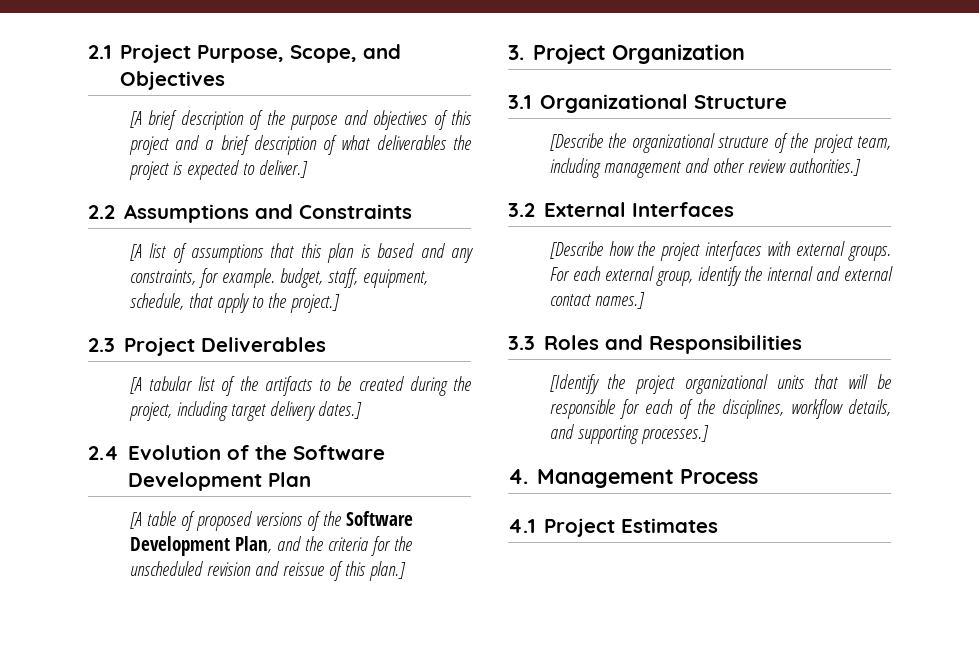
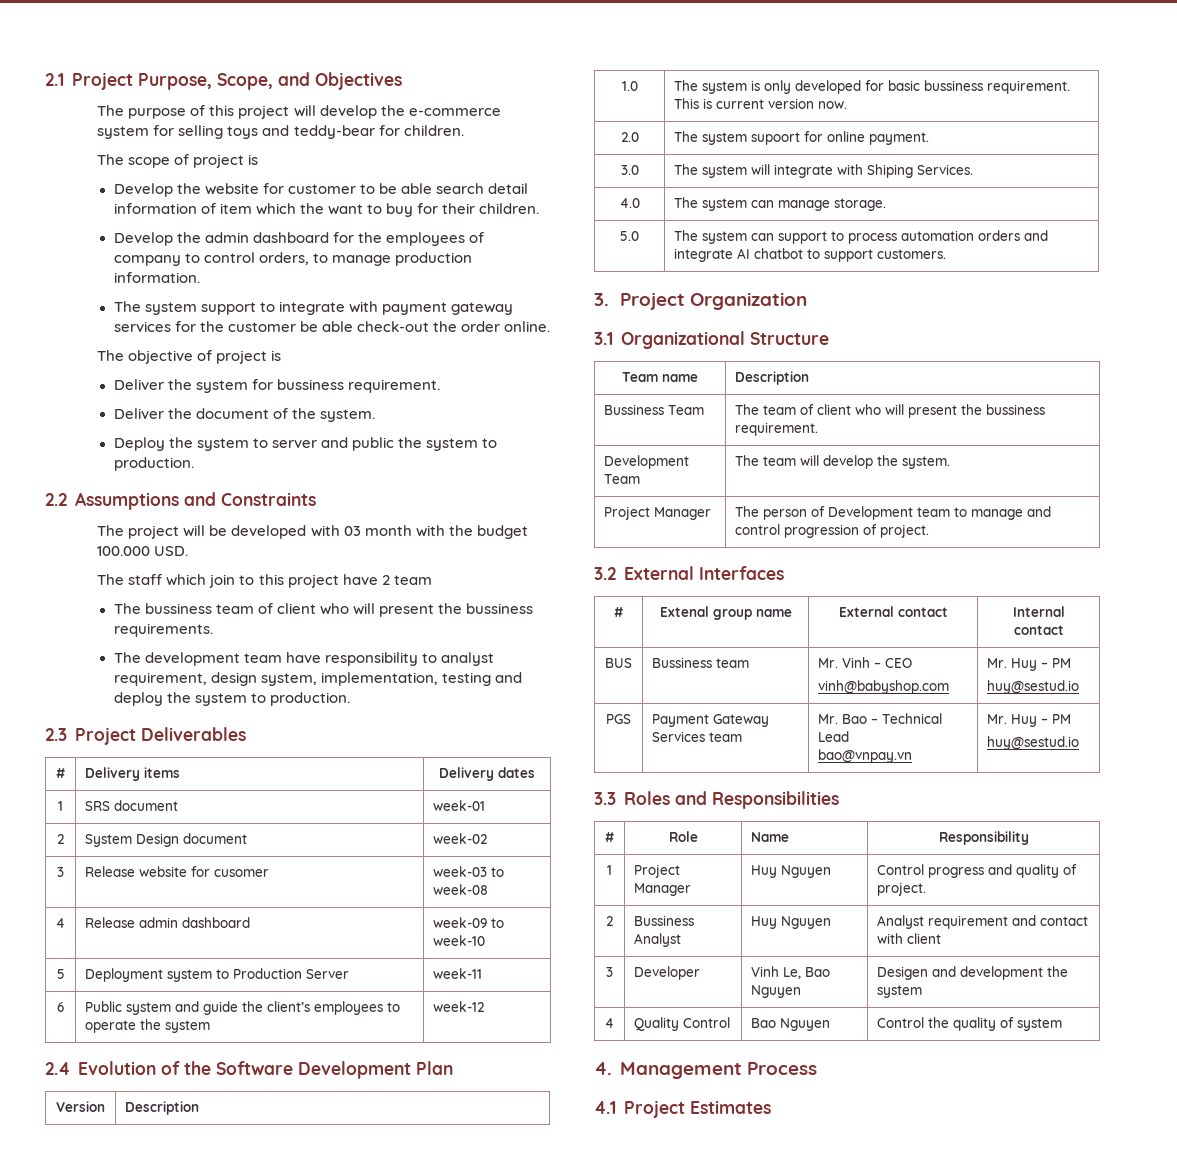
[129,110,472,130] [128,135,471,155] [128,160,308,180] [88,204,413,223] [129,243,474,263] [129,268,428,288] [129,293,340,313] [88,337,327,356] [129,376,471,396] [128,401,362,421] [A brief description of the purpose and objectives of this project and a brief description of what deliverables the project is expected to deliver.] // 2.2 Assumptions and Constraints // [A list of assumptions that this plan is based and any constraints, for example. budget, staff, equipment, schedule, that apply to the project.] // 2.3 Project Deliverables // [A tabular list of the artifacts to be created during the project, including target delivery dates.] -> [97,105,501,119] [97,125,464,139] [97,154,259,168] [113,183,529,197] [113,203,540,217] [113,232,485,246] [113,252,473,266] [113,272,200,283] [113,301,514,315] [113,321,551,332] [97,350,282,364] [113,379,441,393] [113,408,376,422] [113,437,498,451] [113,457,194,471] [45,492,316,510] [97,525,528,539] [97,546,189,556] [97,574,432,588] [113,603,534,617] [113,623,213,637] [113,652,495,666] [113,672,523,686] [113,692,350,706] [45,727,246,745] [56,768,65,778] [85,767,181,781] [439,767,535,781] [58,801,63,811] [85,800,179,811] [433,800,486,811] [57,834,64,844] [85,833,248,847] [433,833,488,844] [57,867,64,877] [85,866,270,877] [433,866,505,877] [433,884,489,895] [56,918,65,928] [85,917,251,928] [433,917,505,928] [433,935,486,946] [56,969,65,979] [85,968,350,982] [433,968,483,979] [57,1002,64,1012] [85,1001,401,1015] [85,1019,211,1033] [433,1001,485,1012] The purpose of this project will develop the e-commerce system for selling toys and teddy-bear for children. // The scope of project is // Develop the website for customer to be able search detail information of item which the want to buy for their children. // Develop the admin dashboard for the employees of company to control orders, to manage production information. // The system support to integrate with payment gateway services for the customer be able check-out the order online. // The objective of project is // Deliver the system for bussiness requirement. // Deliver the document of the system. // Deploy the system to server and public the system to production. // 2.2 Assumptions and Constraints // The project will be developed with 03 month with the budget 100.000 USD. // The staff which join to this project have 2 team // The bussiness team of client who will present the bussiness requirements. // The development team have responsibility to analyst requirement, design system, implementation, testing and deploy the system to production. // 2.3 Project Deliverables // # | Delivery items | Delivery dates // 1 | SRS document | week-01 // 2 | System Design document | week-02 // 3 | Release website for cusomer | week-03 to week-08 // 4 | Release admin dashboard | week-09 to week-10 // 5 | Deployment system to Production Server | week-11 // 6 | Public system and guide the client’s employees to operate the system | week-12
[129,511,413,531] [129,536,412,556] [129,561,406,581] // [A table of proposed versions of the Software Development Plan, and the criteria for the unscheduled revision and reissue of this plan.] -> [56,1101,105,1112] [125,1101,200,1115] [621,81,638,91] [674,80,1071,94] [674,98,848,109] [620,132,639,142] [674,131,930,145] [620,165,639,175] [674,164,974,178] [619,198,640,208] [674,197,887,211] [620,231,639,241] [674,230,1049,244] [674,248,947,262] // Version | Description // 1.0 | The system is only developed for basic bussiness requirement. This is current version now. // 2.0 | The system supoort for online payment. // 3.0 | The system will integrate with Shiping Services. // 4.0 | The system can manage storage. // 5.0 | The system can support to process automation orders and integrate AI chatbot to support customers.
[549,133,891,153] [549,158,861,178] [508,202,735,217] [549,241,891,261] [549,266,893,286] [549,292,645,309] [508,335,803,354] [549,374,891,394] [549,399,891,419] [549,424,709,444] // [Describe the organizational structure of the project team, including management and other review authorities.] // 3.2 External Interfaces // [Describe how the project interfaces with external groups. For each external group, identify the internal and external contact names.] // 3.3 Roles and Responsibilities // [Identify the project organizational units that will be responsible for each of the disciplines, workflow details, and supporting processes.] -> [622,372,698,382] [735,371,810,385] [604,404,705,415] [735,404,1046,418] [735,422,819,436] [604,455,690,469] [604,474,641,484] [735,455,951,469] [604,506,712,520] [735,506,1052,520] [735,524,930,538] [594,566,784,580] [614,607,623,617] [659,606,792,620] [838,606,948,617] [1012,606,1065,617] [1013,625,1064,635] [605,658,632,668] [652,657,750,668] [818,657,913,668] [818,680,950,694] [987,658,1072,671] [987,680,1080,694] [606,714,631,724] [652,714,770,727] [652,731,743,742] [818,713,943,724] [818,731,850,742] [818,749,913,763] [987,714,1072,727] [987,736,1080,750] [594,791,839,809] [605,832,614,842] [668,831,698,842] [751,832,790,842] [938,831,1029,845] [607,865,612,875] [634,864,681,878] [634,883,692,896] [751,865,832,878] [877,864,1078,878] [877,882,927,896] [606,916,613,926] [634,915,695,926] [634,933,682,947] [751,916,832,929] [877,915,1089,929] [877,933,942,944] [606,967,613,977] [634,966,701,980] [751,966,831,979] [751,985,802,998] [877,966,1069,980] [877,985,923,998] [605,1018,614,1028] [634,1017,731,1031] [751,1018,831,1031] [877,1017,1063,1031] // Team name | Description // Bussiness Team | The team of client who will present the bussiness requirement. // Development Team | The team will develop the system. // Project Manager | The person of Development team to manage and control progression of project. // 3.2 External Interfaces // # | Extenal group name | External contact | Internal contact // BUS | Bussiness team | Mr. Vinh – CEO // vinh@babyshop.com | Mr. Huy – PM // huy@sestud.io // PGS | Payment Gateway Services team | Mr. Bao – Technical Lead // bao@vnpay.vn | Mr. Huy – PM // huy@sestud.io // 3.3 Roles and Responsibilities // # | Role | Name | Responsibility // 1 | Project Manager | Huy Nguyen | Control progress and quality of project. // 2 | Bussiness Analyst | Huy Nguyen | Analyst requirement and contact with client // 3 | Developer | Vinh Le, Bao Nguyen | Desigen and development the system // 4 | Quality Control | Bao Nguyen | Control the quality of system

